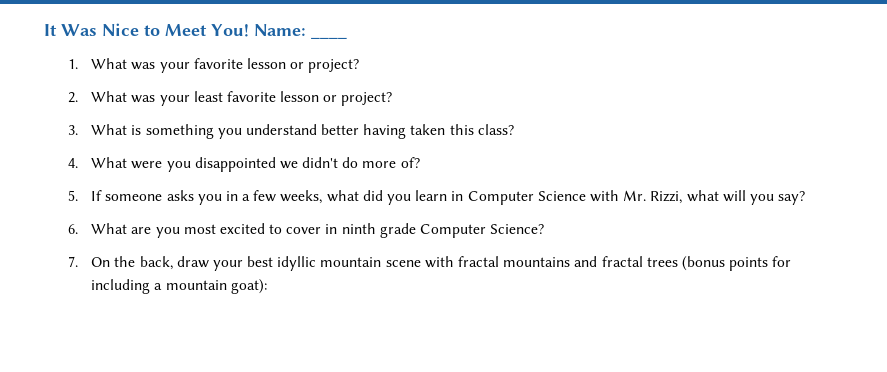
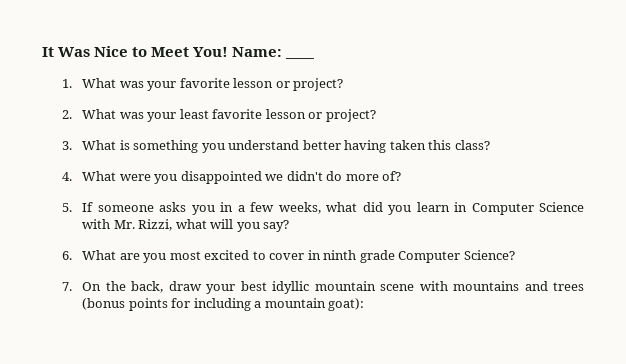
[458,256,500,267] fractal -> (448, 286) none
[601,256,643,267] fractal -> (548, 286) none

